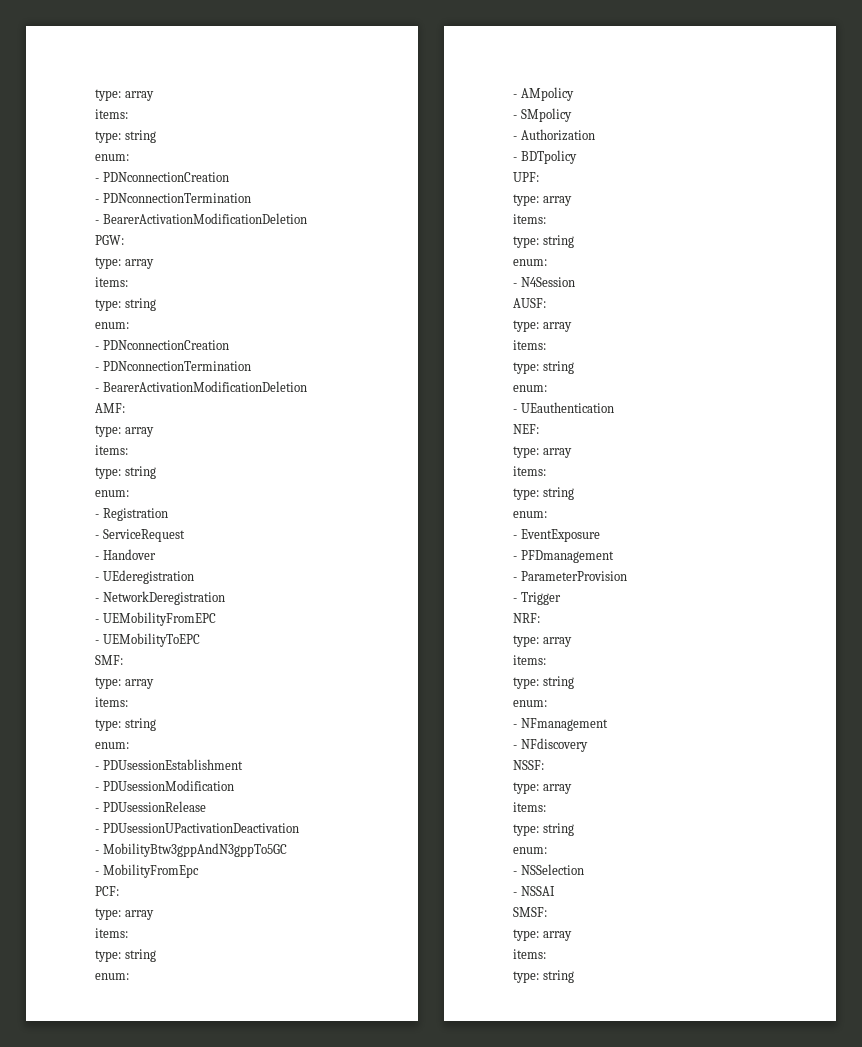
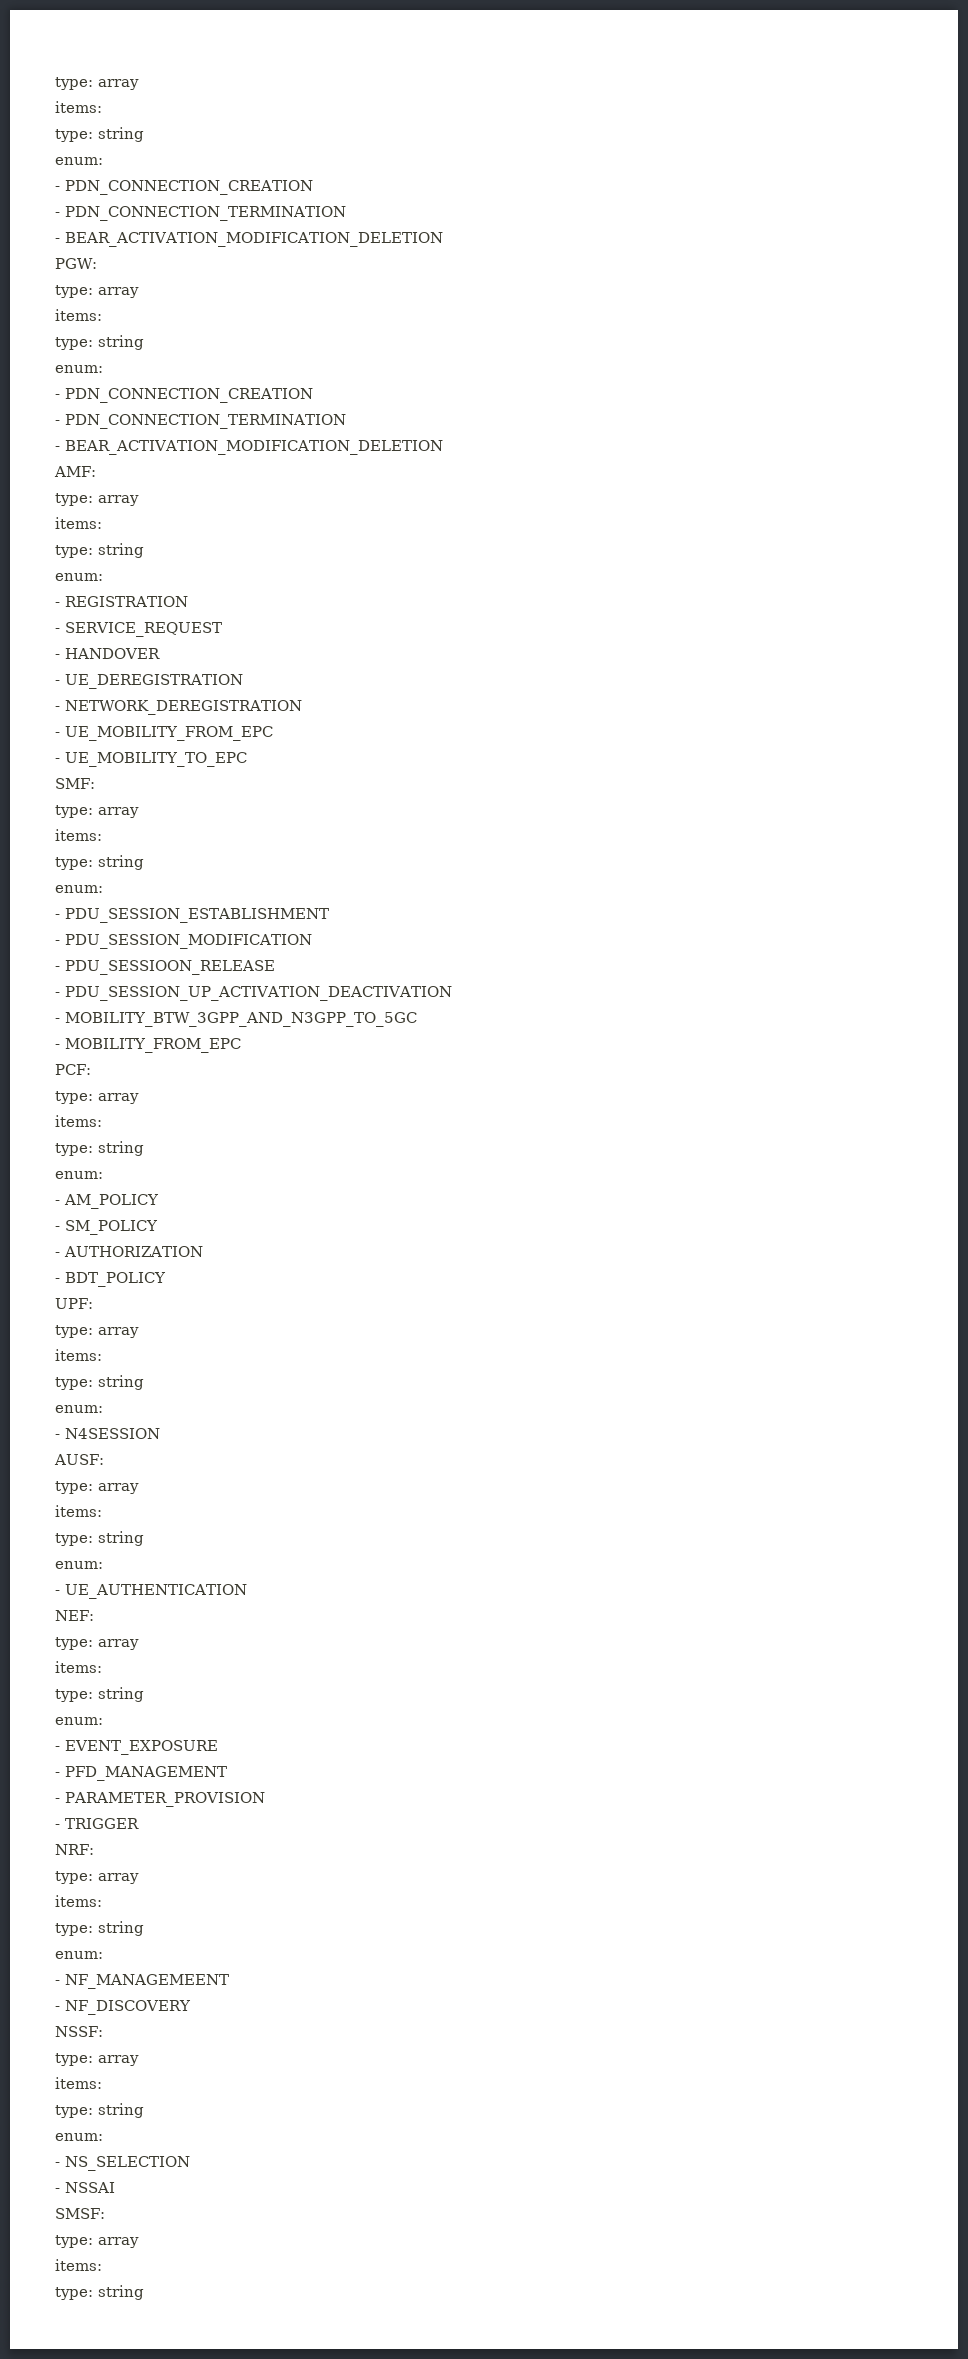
[95,89,154,101] [95,109,128,119] [95,130,156,143] [95,154,129,161] [95,172,229,182] [95,193,251,203] [95,213,307,224] type: array // items: // type: string // enum: // - PDNconnectionCreation // - PDNconnectionTermination // - BearerActivationModificationDeletion -> [55,77,139,90] [55,101,102,113] [55,127,144,142] [55,157,103,165] [55,180,313,195] [55,206,346,221] [55,232,443,247] type: array // items: // type: string // enum: // - PDN_CONNECTION_CREATION // - PDN_CONNECTION_TERMINATION // - BEAR_ACTIVATION_MODIFICATION_DELETION
[102,340,229,350] [95,361,251,371] [95,381,307,392] PDNconnectionCreation // - PDNconnectionTermination // - BearerActivationModificationDeletion -> [65,388,313,403] [55,414,346,429] [55,440,443,455] PDN_CONNECTION_CREATION // - PDN_CONNECTION_TERMINATION // - BEAR_ACTIVATION_MODIFICATION_DELETION
[102,508,168,521] [95,529,185,542] [95,549,156,560] [95,570,194,584] [95,591,225,605] [95,612,216,626] [95,633,200,647] Registration // - ServiceRequest // - Handover // - UEderegistration // - NetworkDeregistration // - UEMobilityFromEPC // - UEMobilityToEPC -> [65,596,188,607] [55,622,222,637] [55,648,160,659] [55,674,243,689] [55,700,302,715] [55,726,273,741] [55,752,247,767] REGISTRATION // - SERVICE_REQUEST // - HANDOVER // - UE_DEREGISTRATION // - NETWORK_DEREGISTRATION // - UE_MOBILITY_FROM_EPC // - UE_MOBILITY_TO_EPC
[102,759,243,770] [95,780,234,791] [95,801,206,812] [95,823,299,833] [95,843,287,857] [95,864,199,878] PDUsessionEstablishment // - PDUsessionModification // - PDUsessionRelease // - PDUsessionUPactivationDeactivation // - MobilityBtw3gppAndN3gppTo5GC // - MobilityFromEpc -> [65,908,329,923] [55,934,312,949] [55,960,275,975] [55,986,452,1001] [55,1012,417,1027] [55,1038,241,1053] PDU_SESSION_ESTABLISHMENT // - PDU_SESSION_MODIFICATION // - PDU_SESSIOON_RELEASE // - PDU_SESSION_UP_ACTIVATION_DEACTIVATION // - MOBILITY_BTW_3GPP_AND_N3GPP_TO_5GC // - MOBILITY_FROM_EPC
[520,87,574,101] [513,108,572,122] [513,129,595,141] [513,150,577,164] AMpolicy // - SMpolicy // - Authorization // - BDTpolicy -> [64,1194,159,1209] [55,1220,158,1235] [55,1246,203,1257] [55,1272,166,1287] AM_POLICY // - SM_POLICY // - AUTHORIZATION // - BDT_POLICY
[520,277,575,287] N4Session -> [65,1428,160,1439] N4SESSION
[520,402,614,413] UEauthentication -> [65,1584,247,1599] UE_AUTHENTICATION
[520,529,600,542] [513,550,614,563] [513,571,627,581] [513,592,561,605] EventExposure // - PFDmanagement // - ParameterProvision // - Trigger -> [65,1740,218,1755] [55,1766,227,1781] [55,1792,265,1807] [55,1818,139,1829] EVENT_EXPOSURE // - PFD_MANAGEMENT // - PARAMETER_PROVISION // - TRIGGER
[520,718,608,731] [513,738,588,752] NFmanagement // - NFdiscovery -> [65,1974,229,1989] [55,2000,191,2015] NF_MANAGEMEENT // - NF_DISCOVERY
[520,864,584,875] NSSelection -> [65,2156,190,2171] NS_SELECTION

